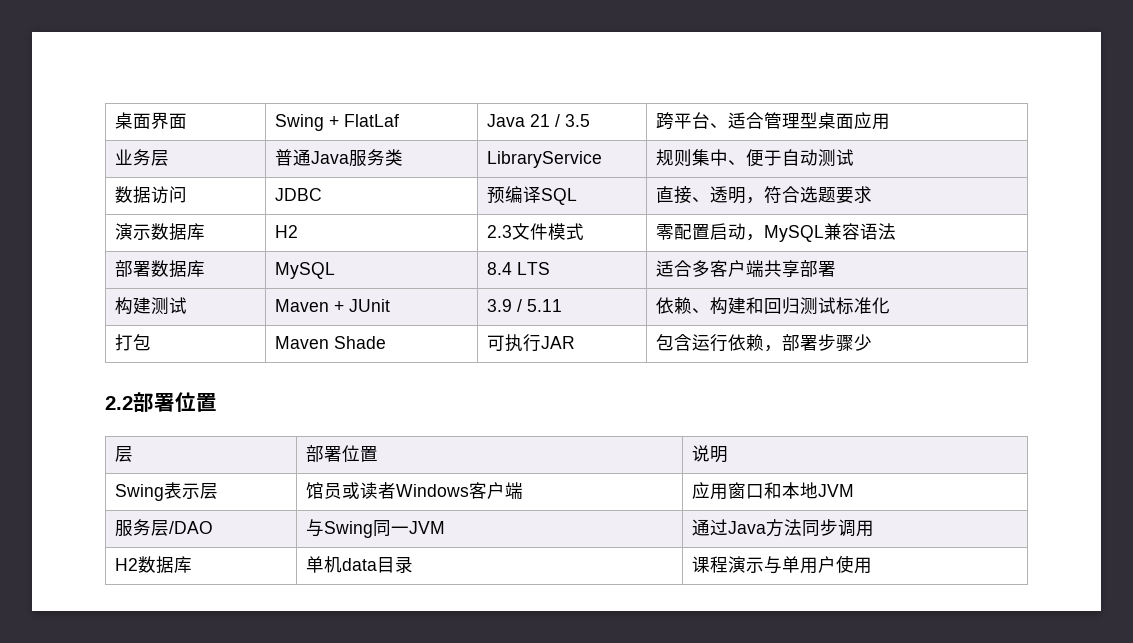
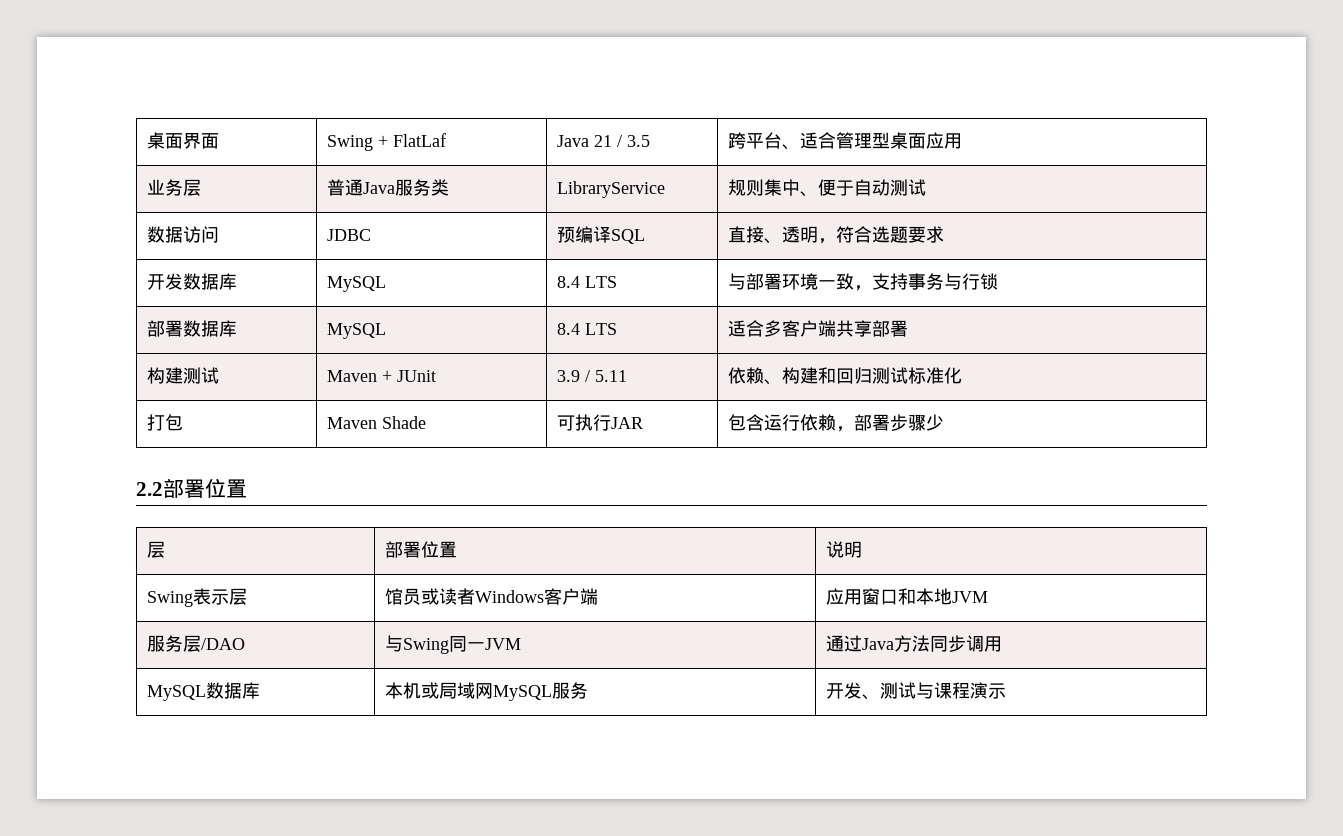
[115,223,206,241] [275,225,299,238] [487,223,585,240] [656,223,897,242] 演示数据库 | H2 | 2.3文件模式 | 零配置启动，MySQL兼容语法 -> [147,273,238,290] [327,276,387,292] [557,276,618,288] [728,273,999,291] 开发数据库 | MySQL | 8.4 LTS | 与部署环境一致，支持事务与行锁
[115,556,193,574] [306,556,414,573] [692,555,873,574] H2数据库 | 单机data目录 | 课程演示与单用户使用 -> [147,682,261,701] [385,682,589,701] [826,682,1007,700] MySQL数据库 | 本机或局域网MySQL服务 | 开发、测试与课程演示

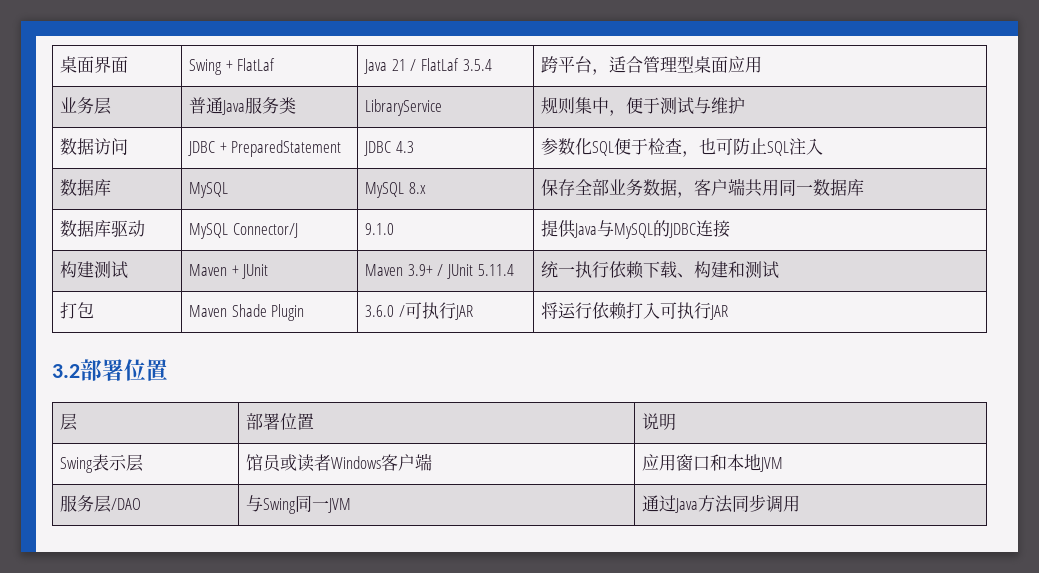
[627,135,651,147] 3.5 -> [420,58,492,71] FlatLaf 3.5.4
[782,144,801,150] 、 -> [592,69,610,75] ，
[800,179,927,197] 、便于自动测试 -> [609,97,746,116] ，便于测试与维护
[557,226,646,244] [728,226,945,244] [147,273,238,290] [327,276,387,292] [557,276,618,288] [728,273,999,291] [147,320,238,337] [327,323,387,339] [557,323,618,335] [728,320,909,337] | 预编译SQL | 直接、透明，符合选题要求 // 开发数据库 | MySQL | 8.4 LTS | 与部署环境一致，支持事务与行锁 // 部署数据库 | MySQL | 8.4 LTS | 适合多客户端共享部署 -> [219,140,342,157] [364,141,414,156] [541,138,824,157] [60,179,112,196] [189,182,229,198] [365,182,426,198] [541,178,865,198] [60,220,146,237] [189,223,298,239] [365,223,395,235] [541,220,731,239] + PreparedStatement | JDBC 4.3 | 参数化SQL便于检查，也可防止SQL注入 // 数据库 | MySQL | MySQL 8.x | 保存全部业务数据，客户端共用同一数据库 // 数据库驱动 | MySQL Connector/J | 9.1.0 | 提供Java与MySQL的JDBC连接
[557,370,628,382] [728,367,765,384] 3.9 / 5.11 | 依赖 -> [365,264,514,279] [541,261,678,279] Maven 3.9+ / JUnit 5.11.4 | 统一执行依赖下载
[836,367,963,384] 回归测试标准化 -> [745,261,780,279] 测试
(427, 422) | -> [271,304,305,321] [365,305,405,317] Plugin | 3.6.0 /
[728,414,765,431] 包含 -> [541,302,559,319] 将
[836,414,945,432] [136,482,163,496] ，部署步骤少 // 2.2 -> [626,302,729,320] [52,364,80,378] 打入可执行JAR // 3.2
[147,682,261,701] [385,682,589,701] [826,682,1007,700] // MySQL数据库 | 本机或局域网MySQL服务 | 开发、测试与课程演示 -> (801, 503) none

